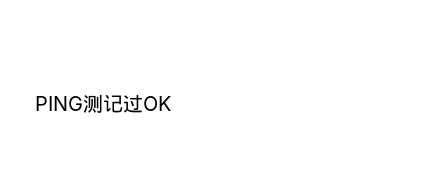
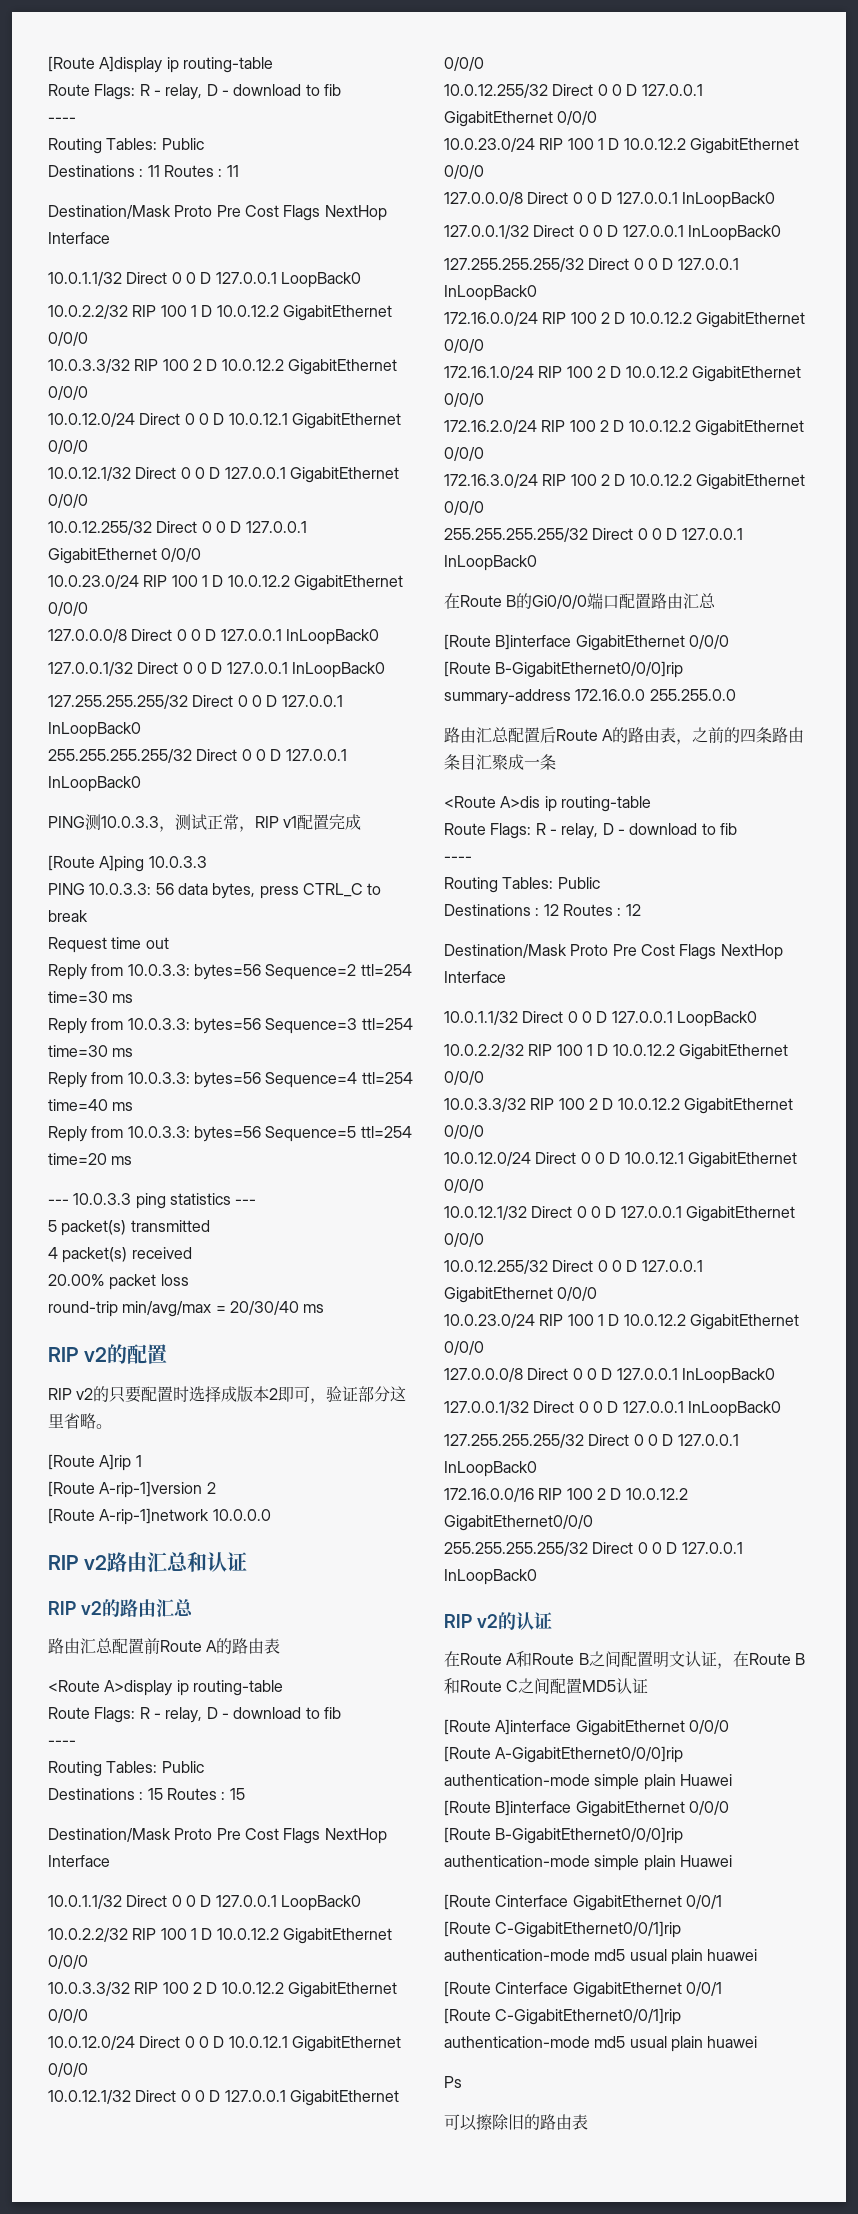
[35,94,171,113] PING测记过OK -> [48,56,273,73] [48,84,341,100] [48,117,76,123] [48,138,204,154] [48,165,239,177] [48,205,387,221] [48,232,110,244] [48,272,361,288] [48,305,392,321] [48,332,88,346] [48,359,397,375] [48,386,88,400] [48,413,401,429] [48,440,88,454] [48,467,399,483] [48,494,88,508] [48,521,307,535] [48,548,202,564] [48,575,403,591] [48,602,88,616] [48,629,379,645] [48,662,385,678] [48,695,343,709] [48,722,141,738] [48,749,347,763] [48,776,141,792] [48,814,362,832] [48,855,207,872] [48,883,382,899] [48,910,88,922] [48,937,169,953] [48,964,412,980] [48,991,134,1003] [48,1018,413,1034] [48,1045,134,1057] [48,1072,413,1088] [48,1099,134,1111] [48,1126,412,1142] [48,1153,133,1165] [48,1193,257,1209] [48,1220,210,1236] [48,1247,192,1263] [48,1274,189,1290] [48,1301,325,1317] [48,1344,168,1364] [48,1386,407,1404] [48,1413,112,1429] [48,1454,142,1471] [48,1481,216,1498] [48,1508,271,1525] [48,1552,248,1572] [48,1599,193,1617] [48,1638,281,1654] [48,1680,283,1696] [48,1707,341,1723] [48,1740,76,1746] [48,1761,204,1777] [48,1788,245,1800] [48,1828,387,1844] [48,1855,110,1867] [48,1895,361,1911] [48,1928,392,1944] [48,1955,88,1969] [48,1982,397,1998] [48,2009,88,2023] [48,2036,401,2052] [48,2063,88,2077] [48,2090,399,2106] [444,57,484,71] [444,84,703,98] [444,111,598,127] [444,138,799,154] [444,165,484,179] [444,192,775,208] [444,225,781,241] [444,258,739,272] [444,285,537,301] [444,312,805,328] [444,339,484,353] [444,366,801,382] [444,393,484,407] [444,420,804,436] [444,447,484,461] [444,474,805,490] [444,501,484,515] [444,528,743,542] [444,555,537,571] [444,593,717,609] [444,634,729,651] [444,661,684,678] [444,689,736,705] [444,727,805,745] [444,754,556,770] [444,796,651,812] [444,823,737,839] [444,856,472,862] [444,877,600,893] [444,904,641,916] [444,944,783,960] [444,971,506,983] [444,1011,757,1027] [444,1044,788,1060] [444,1071,484,1085] [444,1098,793,1114] [444,1125,484,1139] [444,1152,797,1168] [444,1179,484,1193] [444,1206,795,1222] [444,1233,484,1247] [444,1260,703,1274] [444,1287,598,1303] [444,1314,799,1330] [444,1341,484,1355] [444,1368,775,1384] [444,1401,781,1417] [444,1434,739,1448] [444,1461,537,1477] [444,1488,688,1502] [444,1515,593,1531] [444,1542,743,1556] [444,1569,537,1585] [444,1612,552,1630] [444,1651,805,1669] [444,1678,649,1694] [444,1719,729,1736] [444,1746,684,1763] [444,1774,732,1790] [444,1800,729,1817] [444,1827,684,1844] [444,1855,732,1871] [444,1894,722,1911] [444,1921,682,1938] [444,1949,758,1965] [444,1981,722,1998] [444,2008,682,2025] [444,2036,758,2052] [444,2076,462,2088] [444,2114,588,2131] [Route A]display ip routing-table // Route Flags: R - relay, D - download to fib // ---- // Routing Tables: Public // Destinations : 11 Routes : 11 // Destination/Mask Proto Pre Cost Flags NextHop Interface // 10.0.1.1/32 Direct 0 0 D 127.0.0.1 LoopBack0 // 10.0.2.2/32 RIP 100 1 D 10.0.12.2 GigabitEthernet 0/0/0 // 10.0.3.3/32 RIP 100 2 D 10.0.12.2 GigabitEthernet 0/0/0 // 10.0.12.0/24 Direct 0 0 D 10.0.12.1 GigabitEthernet 0/0/0 // 10.0.12.1/32 Direct 0 0 D 127.0.0.1 GigabitEthernet 0/0/0 // 10.0.12.255/32 Direct 0 0 D 127.0.0.1 GigabitEthernet 0/0/0 // 10.0.23.0/24 RIP 100 1 D 10.0.12.2 GigabitEthernet 0/0/0 // 127.0.0.0/8 Direct 0 0 D 127.0.0.1 InLoopBack0 // 127.0.0.1/32 Direct 0 0 D 127.0.0.1 InLoopBack0 // 127.255.255.255/32 Direct 0 0 D 127.0.0.1 InLoopBack0 // 255.255.255.255/32 Direct 0 0 D 127.0.0.1 InLoopBack0 // PING测10.0.3.3，测试正常，RIP v1配置完成 // [Route A]ping 10.0.3.3 // PING 10.0.3.3: 56 data bytes, press CTRL_C to break // Request time out // Reply from 10.0.3.3: bytes=56 Sequence=2 ttl=254 time=30 ms // Reply from 10.0.3.3: bytes=56 Sequence=3 ttl=254 time=30 ms // Reply from 10.0.3.3: bytes=56 Sequence=4 ttl=254 time=40 ms // Reply from 10.0.3.3: bytes=56 Sequence=5 ttl=254 time=20 ms // --- 10.0.3.3 ping statistics --- // 5 packet(s) transmitted // 4 packet(s) received // 20.00% packet loss // round-trip min/avg/max = 20/30/40 ms // RIP v2的配置 // RIP v2的只要配置时选择成版本2即可，验证部分这里省略。 // [Route A]rip 1 // [Route A-rip-1]version 2 // [Route A-rip-1]network 10.0.0.0 // RIP v2路由汇总和认证 // RIP v2的路由汇总 // 路由汇总配置前Route A的路由表 // <Route A>display ip routing-table // Route Flags: R - relay, D - download to fib // ---- // Routing Tables: Public // Destinations : 15 Routes : 15 // Destination/Mask Proto Pre Cost Flags NextHop Interface // 10.0.1.1/32 Direct 0 0 D 127.0.0.1 LoopBack0 // 10.0.2.2/32 RIP 100 1 D 10.0.12.2 GigabitEthernet 0/0/0 // 10.0.3.3/32 RIP 100 2 D 10.0.12.2 GigabitEthernet 0/0/0 // 10.0.12.0/24 Direct 0 0 D 10.0.12.1 GigabitEthernet 0/0/0 // 10.0.12.1/32 Direct 0 0 D 127.0.0.1 GigabitEthernet 0/0/0 // 10.0.12.255/32 Direct 0 0 D 127.0.0.1 GigabitEthernet 0/0/0 // 10.0.23.0/24 RIP 100 1 D 10.0.12.2 GigabitEthernet 0/0/0 // 127.0.0.0/8 Direct 0 0 D 127.0.0.1 InLoopBack0 // 127.0.0.1/32 Direct 0 0 D 127.0.0.1 InLoopBack0 // 127.255.255.255/32 Direct 0 0 D 127.0.0.1 InLoopBack0 // 172.16.0.0/24 RIP 100 2 D 10.0.12.2 GigabitEthernet 0/0/0 // 172.16.1.0/24 RIP 100 2 D 10.0.12.2 GigabitEthernet 0/0/0 // 172.16.2.0/24 RIP 100 2 D 10.0.12.2 GigabitEthernet 0/0/0 // 172.16.3.0/24 RIP 100 2 D 10.0.12.2 GigabitEthernet 0/0/0 // 255.255.255.255/32 Direct 0 0 D 127.0.0.1 InLoopBack0 // 在Route B的Gi0/0/0端口配置路由汇总 // [Route B]interface GigabitEthernet 0/0/0 // [Route B-GigabitEthernet0/0/0]rip summary-address 172.16.0.0 255.255.0.0 // 路由汇总配置后Route A的路由表，之前的四条路由条目汇聚成一条 // <Route A>dis ip routing-table // Route Flags: R - relay, D - download to fib // ---- // Routing Tables: Public // Destinations : 12 Routes : 12 // Destination/Mask Proto Pre Cost Flags NextHop Interface // 10.0.1.1/32 Direct 0 0 D 127.0.0.1 LoopBack0 // 10.0.2.2/32 RIP 100 1 D 10.0.12.2 GigabitEthernet 0/0/0 // 10.0.3.3/32 RIP 100 2 D 10.0.12.2 GigabitEthernet 0/0/0 // 10.0.12.0/24 Direct 0 0 D 10.0.12.1 GigabitEthernet 0/0/0 // 10.0.12.1/32 Direct 0 0 D 127.0.0.1 GigabitEthernet 0/0/0 // 10.0.12.255/32 Direct 0 0 D 127.0.0.1 GigabitEthernet 0/0/0 // 10.0.23.0/24 RIP 100 1 D 10.0.12.2 GigabitEthernet 0/0/0 // 127.0.0.0/8 Direct 0 0 D 127.0.0.1 InLoopBack0 // 127.0.0.1/32 Direct 0 0 D 127.0.0.1 InLoopBack0 // 127.255.255.255/32 Direct 0 0 D 127.0.0.1 InLoopBack0 // 172.16.0.0/16 RIP 100 2 D 10.0.12.2 GigabitEthernet0/0/0 // 255.255.255.255/32 Direct 0 0 D 127.0.0.1 InLoopBack0 // RIP v2的认证 // 在Route A和Route B之间配置明文认证，在Route B和Route C之间配置MD5认证 // [Route A]interface GigabitEthernet 0/0/0 // [Route A-GigabitEthernet0/0/0]rip authentication-mode simple plain Huawei // [Route B]interface GigabitEthernet 0/0/0 // [Route B-GigabitEthernet0/0/0]rip authentication-mode simple plain Huawei // [Route Cinterface GigabitEthernet 0/0/1 // [Route C-GigabitEthernet0/0/1]rip authentication-mode md5 usual plain huawei // [Route Cinterface GigabitEthernet 0/0/1 // [Route C-GigabitEthernet0/0/1]rip authentication-mode md5 usual plain huawei // Ps // 可以擦除旧的路由表

